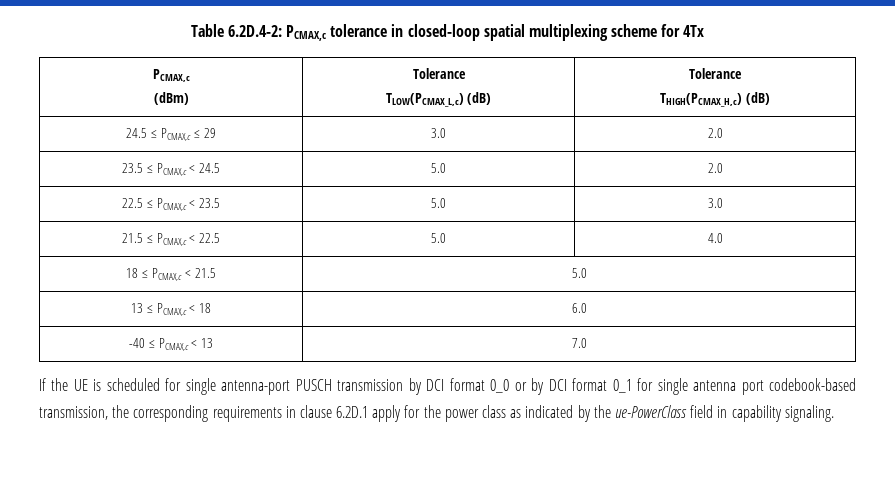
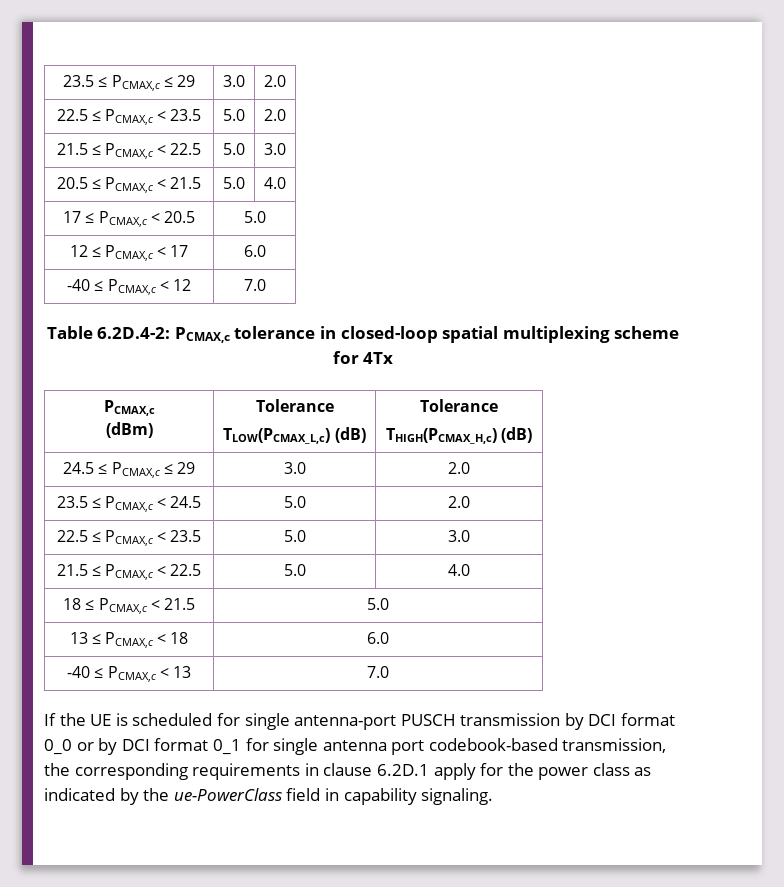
(190, 30) none -> [63,75,195,91] [223,75,245,87] [264,75,286,87] [56,109,202,125] [223,109,245,121] [264,109,286,121] [56,143,202,159] [223,143,245,155] [264,143,286,155] [56,177,202,193] [223,177,245,189] [264,177,286,189] [63,211,195,227] [243,211,266,223] [69,245,189,261] [243,245,266,257] [67,279,191,295] [243,279,266,291] 23.5 ≤ PCMAX,c ≤ 29 | 3.0 | 2.0 // 22.5 ≤ PCMAX,c < 23.5 | 5.0 | 2.0 // 21.5 ≤ PCMAX,c < 22.5 | 5.0 | 3.0 // 20.5 ≤ PCMAX,c < 21.5 | 5.0 | 4.0 // 17 ≤ PCMAX,c < 20.5 | 5.0 // 12 ≤ PCMAX,c < 17 | 6.0 // -40 ≤ PCMAX,c < 12 | 7.0 //

